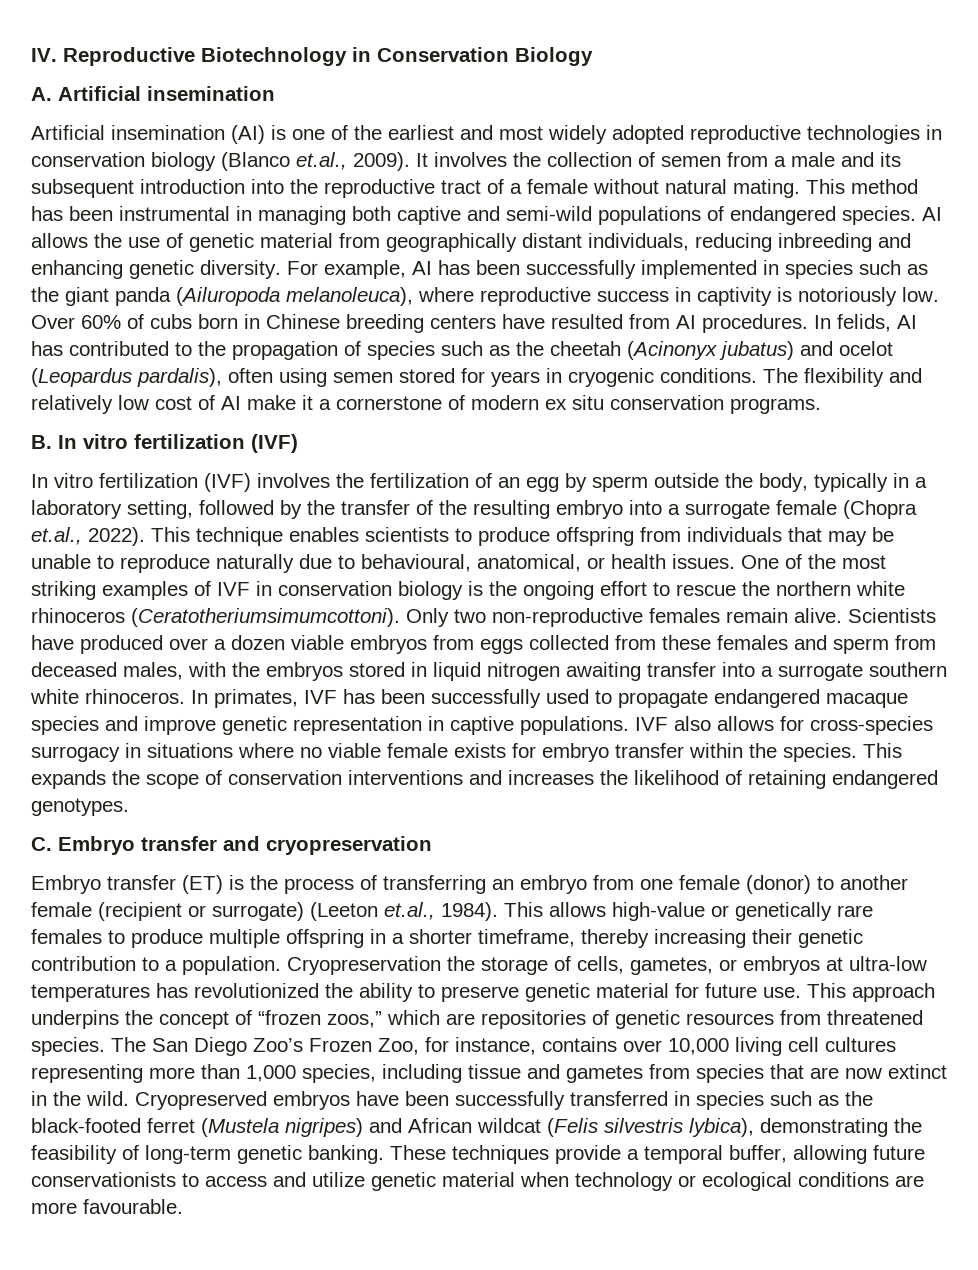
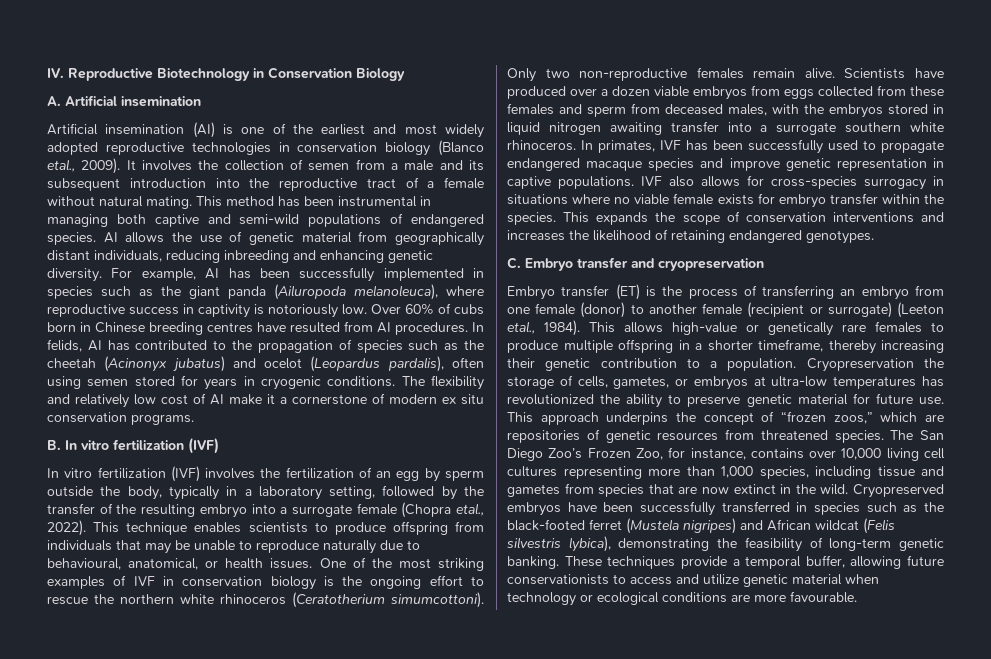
[296,152,347,170] et.al., -> [47,159,75,172] etal.,
[430,315,496,329] centers -> [207,322,253,333] centres
[31,527,82,545] et.al., -> [455,503,484,516] etal.,
[131,608,400,627] (Ceratotheriumsimumcottoni). -> [292,592,484,608] (Ceratotherium simumcottoni).
[384,902,435,920] et.al., -> [507,321,535,334] etal.,

